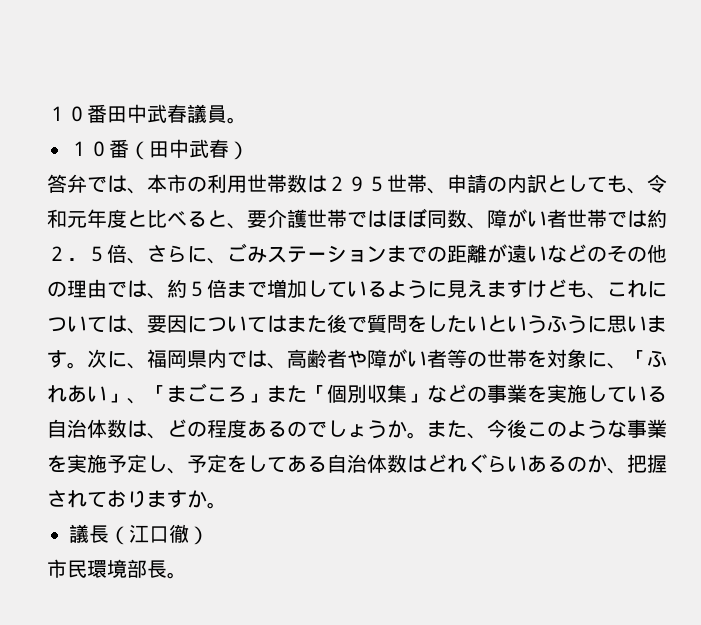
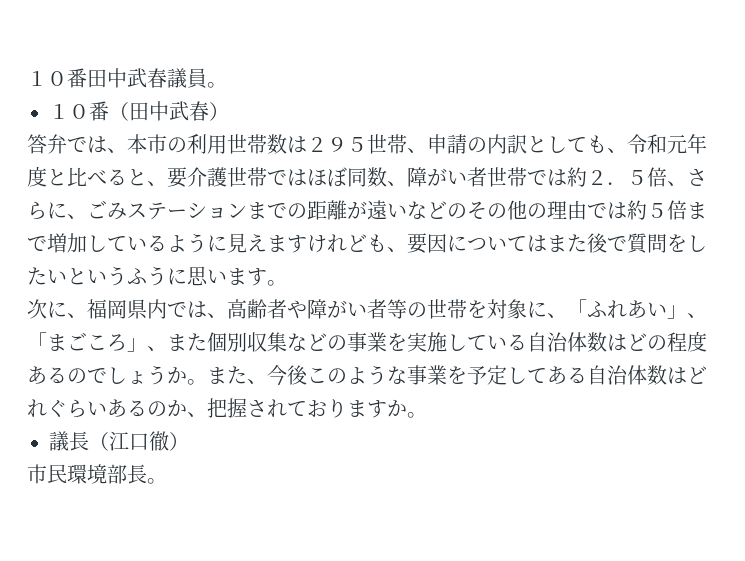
[147,293,167,299] 、 -> (627, 210) none
[547,279,667,299] [47,315,127,333] ども、これについては -> [327,234,387,253] れども
(87, 365) none -> (287, 283) //
[267,385,327,403] また「 -> [147,333,207,351] 、また
[407,393,427,403] 」 -> (287, 342) none
[147,433,167,439] 、 -> (627, 342) none
[67,454,247,474] 実施予定し、予定を -> [467,365,507,385] 予定

